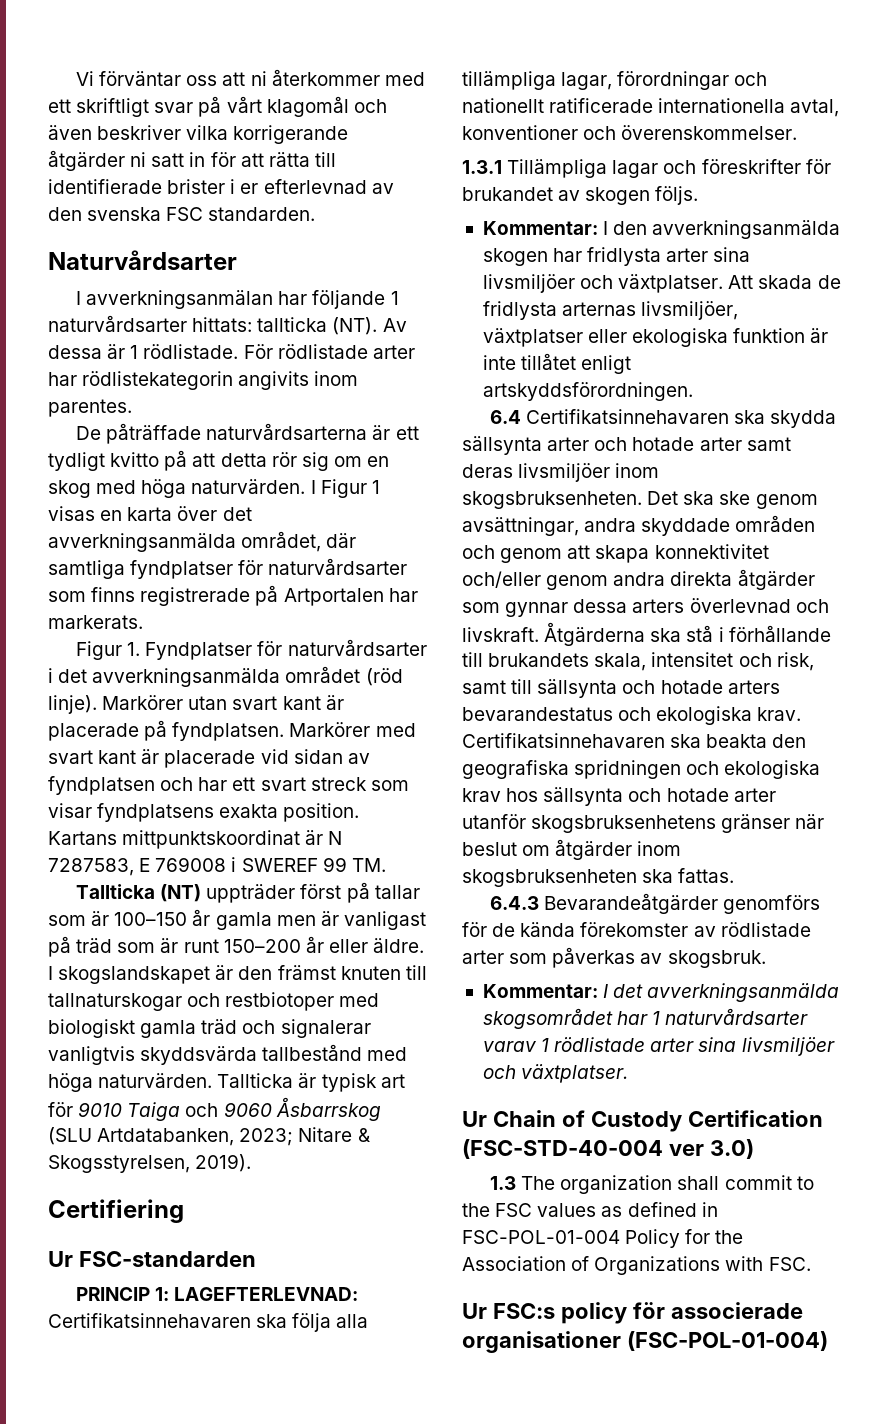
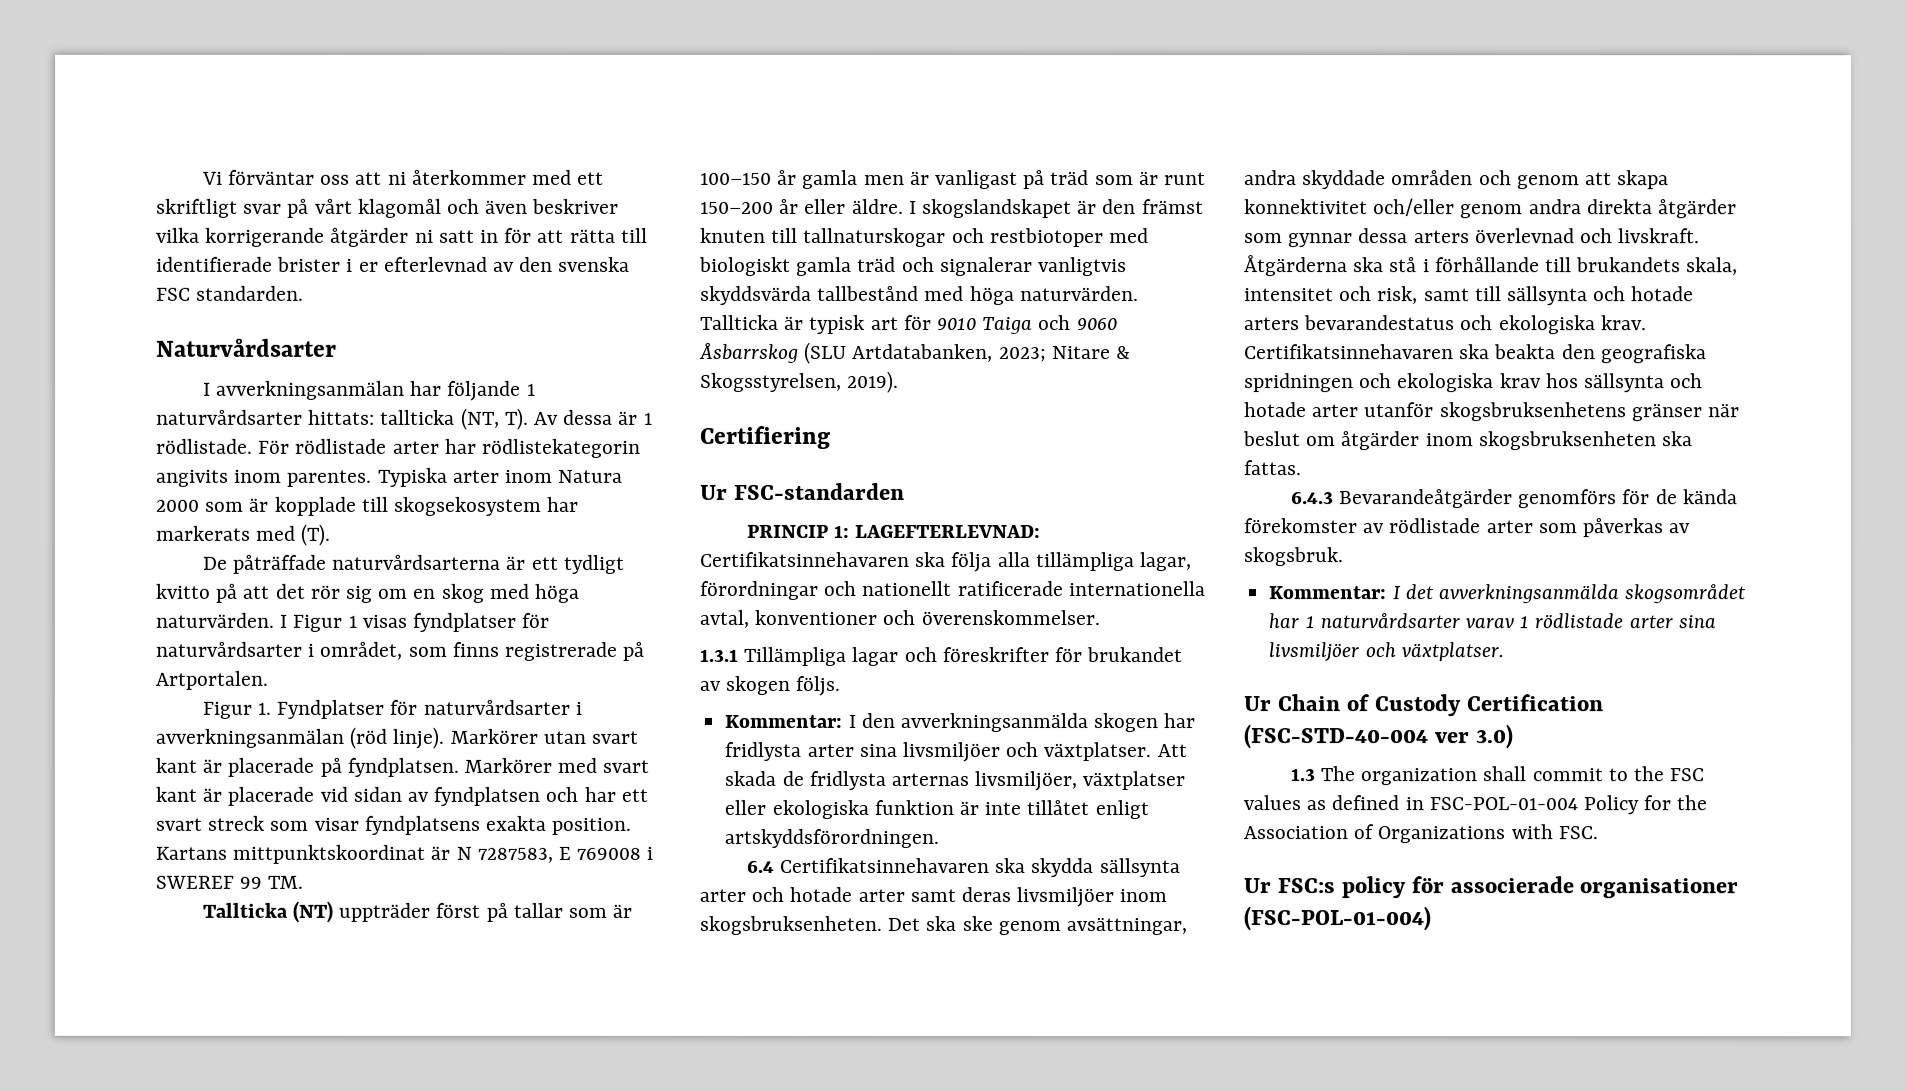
[332,317,378,335] (NT). -> [460,407,529,430] (NT, T).
(132, 408) none -> [377,467,624,487] [156,496,580,516] [156,523,332,546] Typiska arter inom Natura 2000 som är kopplade till skogsekosystem har markerats med (T).
[220,453,267,467] detta -> [274,583,305,599] det
[100,506,252,521] [48,531,357,552] [48,560,125,579] en karta över det avverkningsanmälda området, där samtliga -> (407, 621) none
(408, 566) none -> [307,641,403,660] i området,
[283,588,418,606] [48,615,143,629] Artportalen har markerats. -> [155,670,268,690] Artportalen.
[58,666,361,687] det avverkningsanmälda området -> [155,728,344,748] avverkningsanmälan

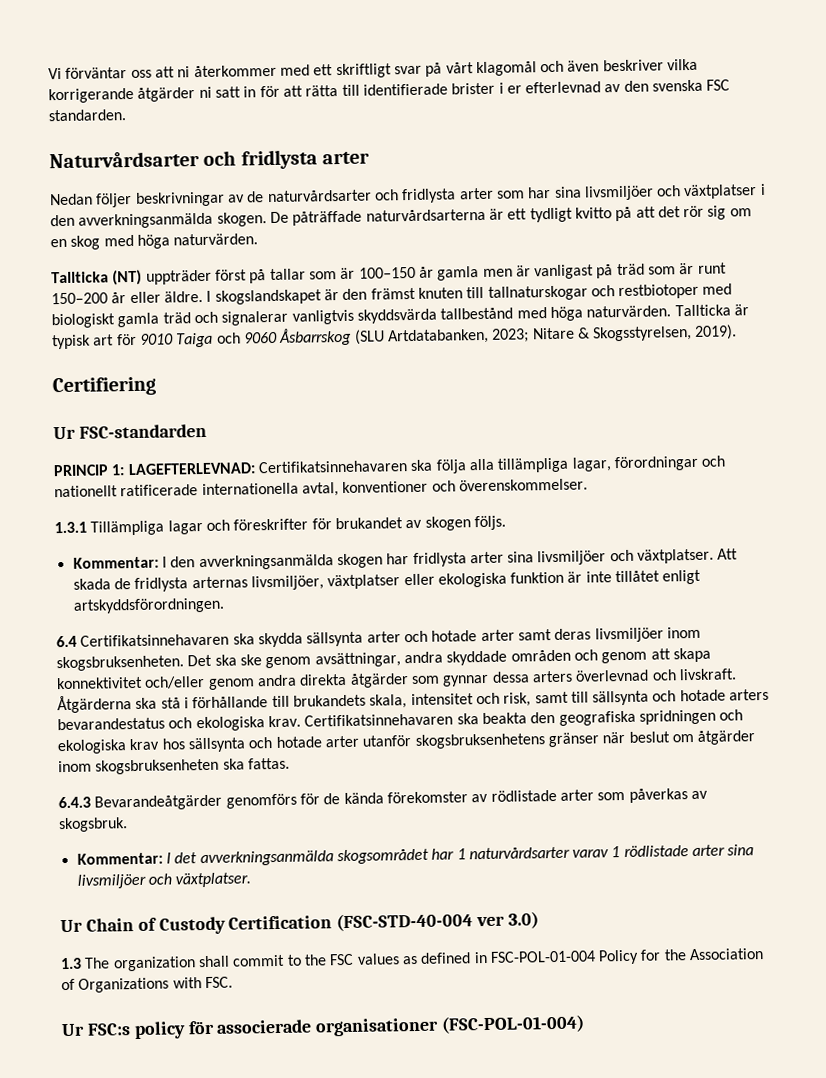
[202,380,536,401] [156,407,653,430] [156,438,642,458] [156,467,624,487] [156,496,580,516] [156,523,332,546] // I avverkningsanmälan har följande 1 naturvårdsarter hittats: tallticka (NT, T). Av dessa är 1 rödlistade. För rödlistade arter har rödlistekategorin angivits inom parentes. Typiska arter inom Natura 2000 som är kopplade till skogsekosystem har markerats med (T). // -> [203,149,370,170] [50,183,766,208] [50,212,267,229] och fridlysta arter // Nedan följer beskrivningar av de naturvårdsarter och fridlysta arter som har sina livsmiljöer och växtplatser i den avverkningsanmälda skogen.
[279,612,550,632] [155,641,645,661] [155,670,268,690] [201,699,582,719] [155,726,639,749] [155,757,650,777] [155,786,648,806] [155,815,632,835] [155,844,654,864] [155,875,304,889] I Figur 1 visas fyndplatser för naturvårdsarter i området, som finns registrerade på Artportalen. // Figur 1. Fyndplatser för naturvårdsarter i avverkningsanmälan (röd linje). Markörer utan svart kant är placerade på fyndplatsen. Markörer med svart kant är placerade vid sidan av fyndplatsen och har ett svart streck som visar fyndplatsens exakta position. Kartans mittpunktskoordinat är N 7287583, E 769008 i SWEREF 99 TM. -> (259, 239) none

